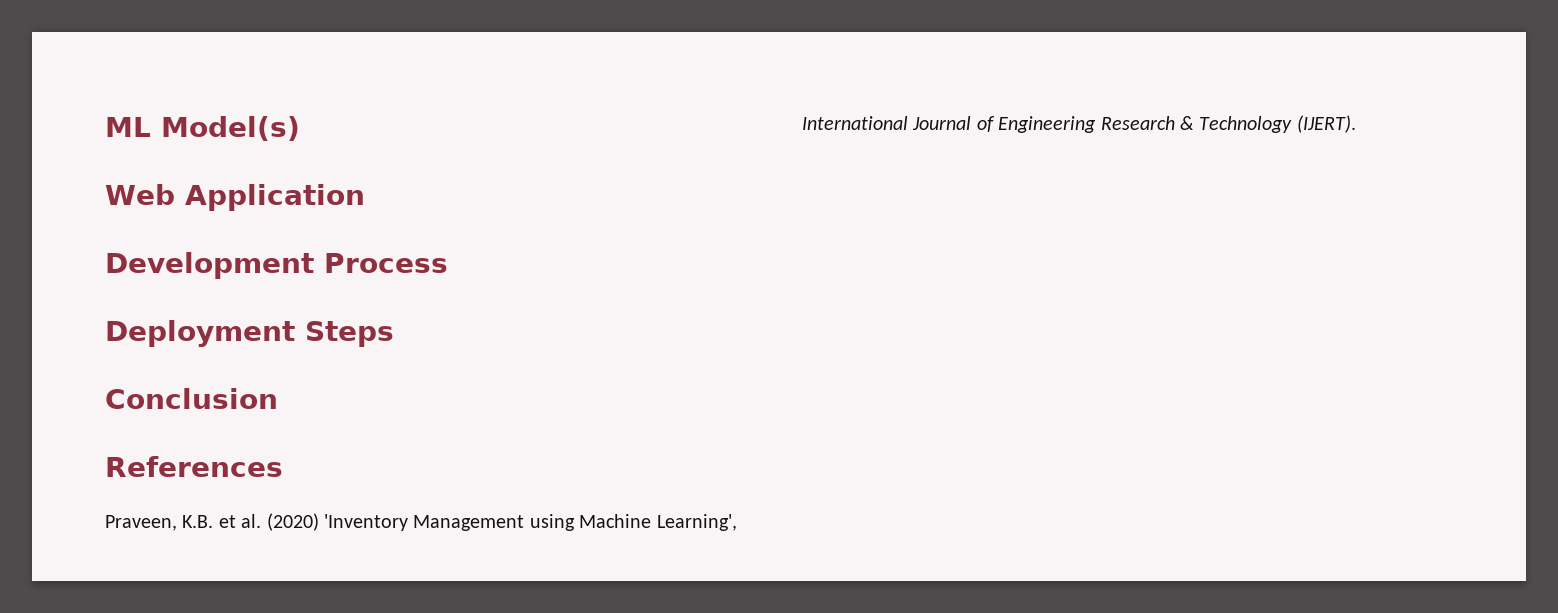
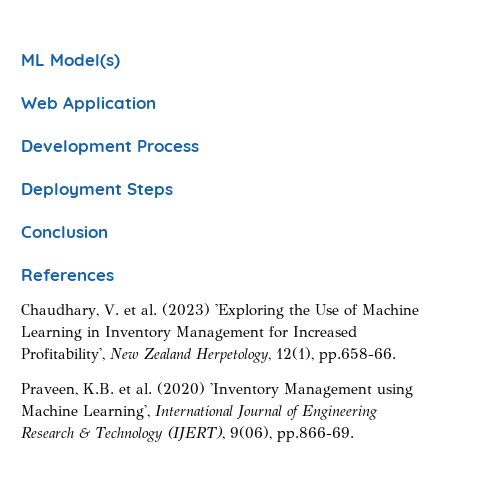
(283, 466) none -> [21,303,419,319] [21,326,357,341] [21,347,396,363] // Chaudhary, V. et al. (2023) 'Exploring the Use of Machine Learning in Inventory Management for Increased Profitability', New Zealand Herpetology, 12(1), pp.658-66.
[1296,115,1356,133] (IJERT). -> [166,426,354,442] (IJERT), 9(06), pp.866-69.

